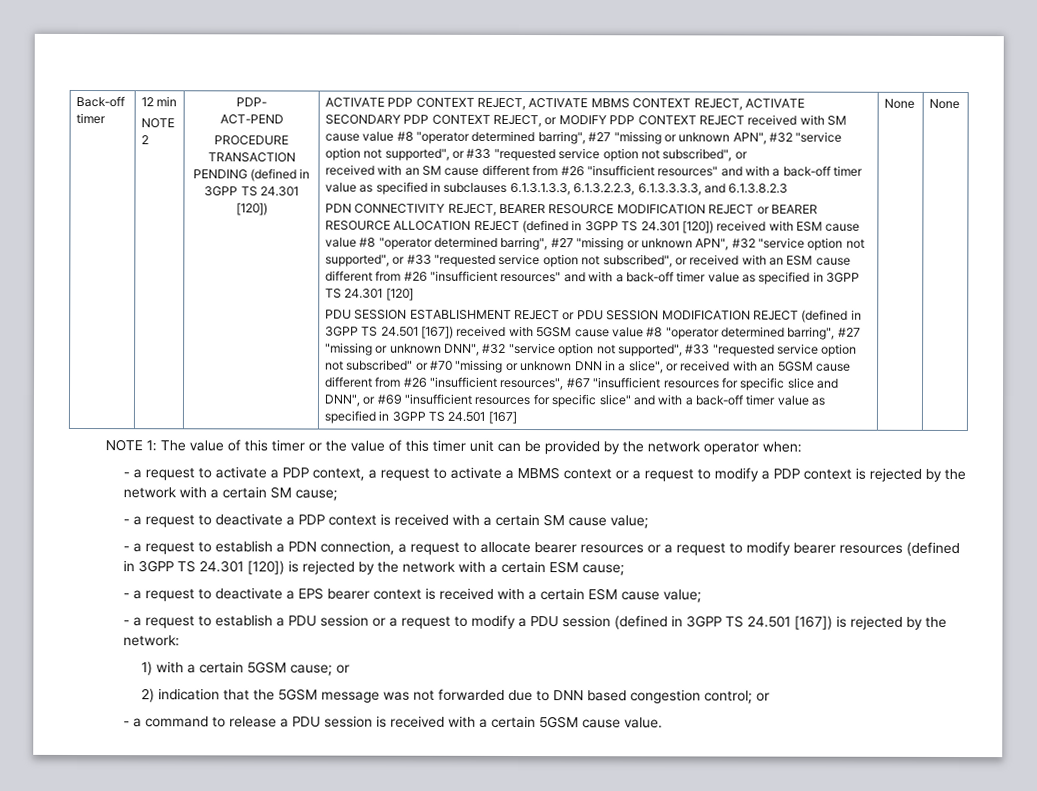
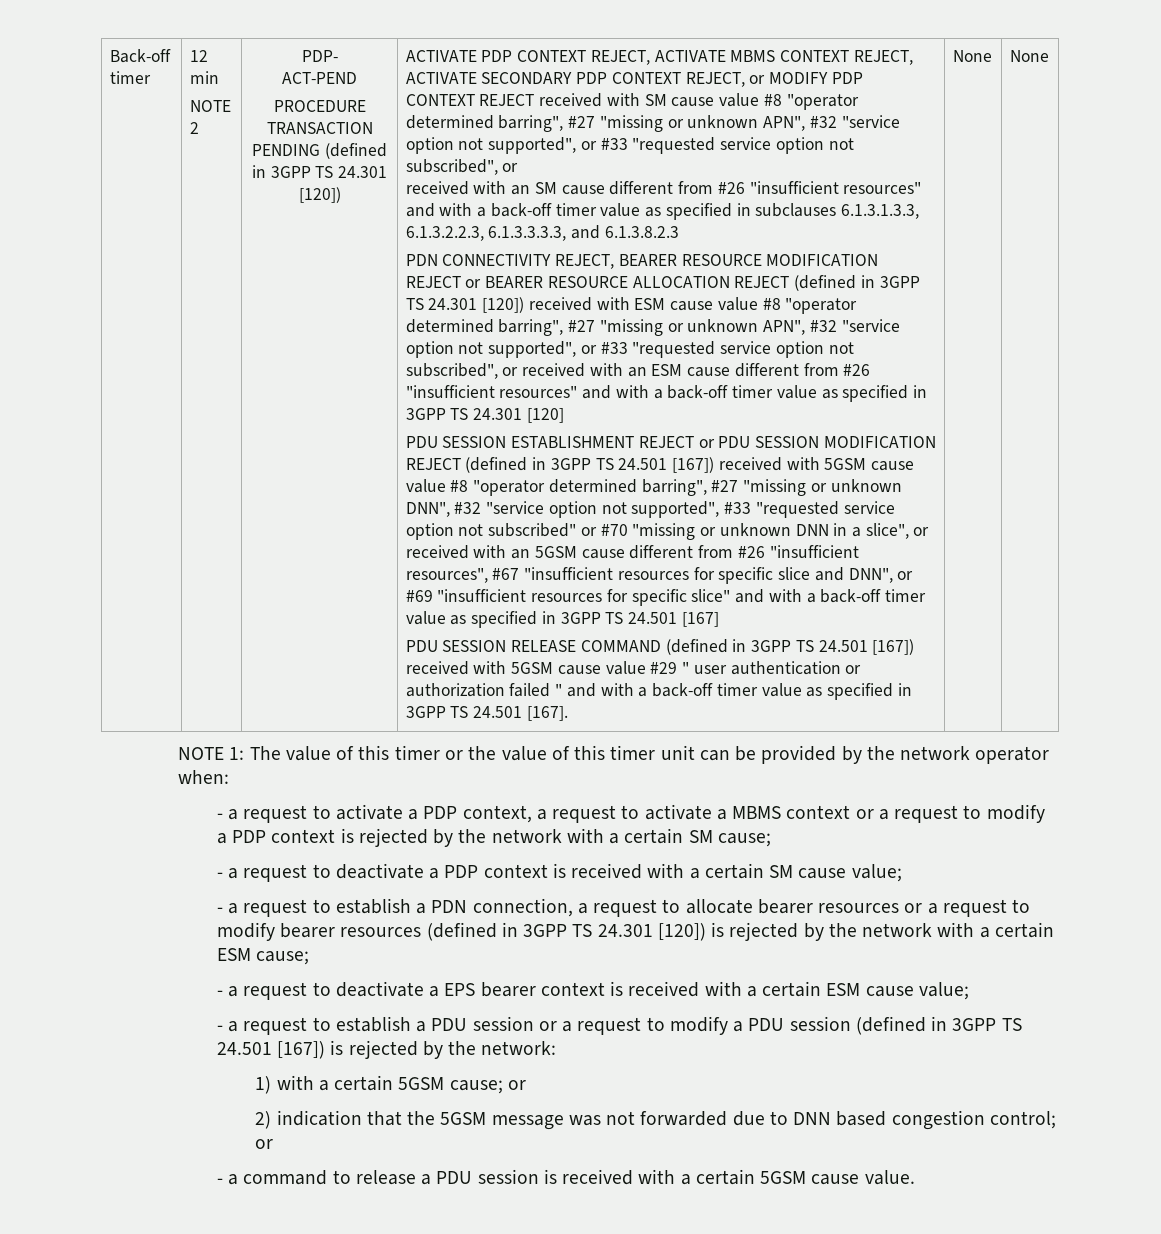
(517, 417) none -> [405,639,915,655] [405,661,862,675] [405,683,912,700] [405,706,568,721] // PDU SESSION RELEASE COMMAND (defined in 3GPP TS 24.501 [167]) received with 5GSM cause value #29 " user authentication or authorization failed " and with a back-off timer value as specified in 3GPP TS 24.501 [167].

